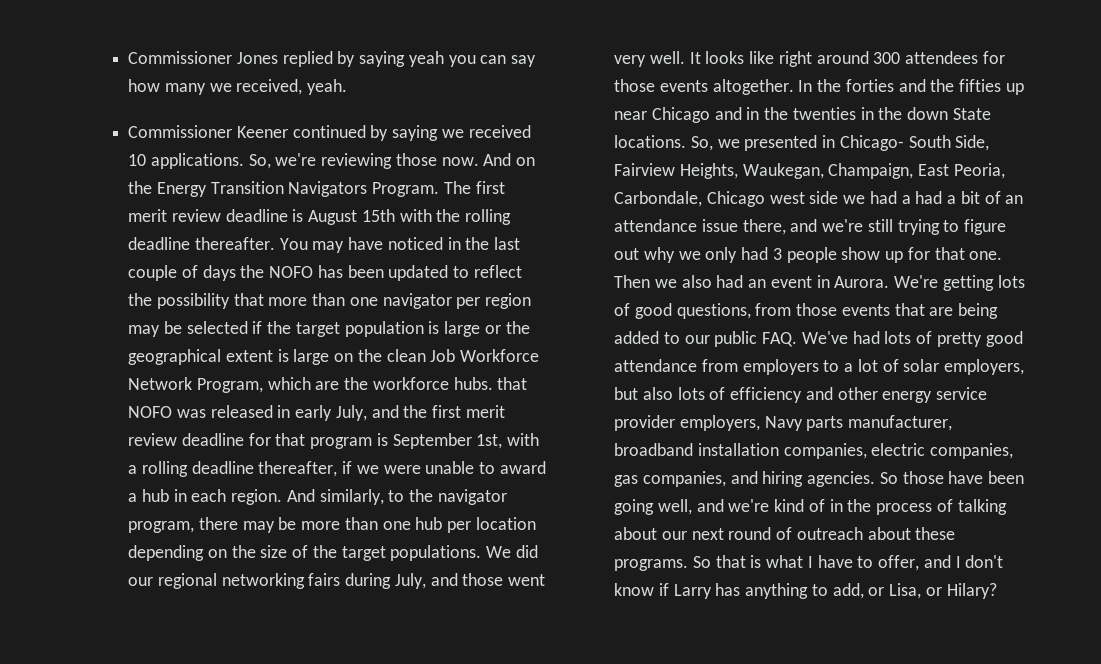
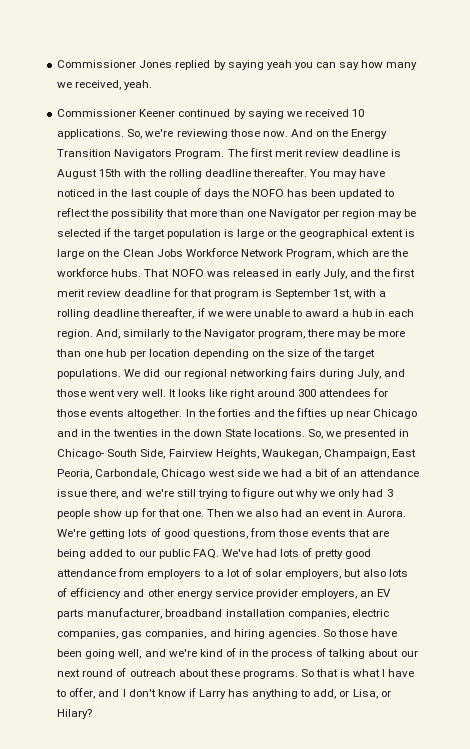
[382,293,452,309] navigator -> [268,209,320,219] Navigator
[386,349,456,362] clean Job -> [122,249,183,257] Clean Jobs
[497,377,528,390] that -> [144,269,170,277] That
[286,489,384,505] And similarly, -> [96,329,171,339] And, similarly
[437,489,507,505] navigator -> [203,329,255,339] Navigator
[915,191,957,204] had a -> (312, 474) none
[764,416,803,431] Navy -> [360,589,392,597] an EV

